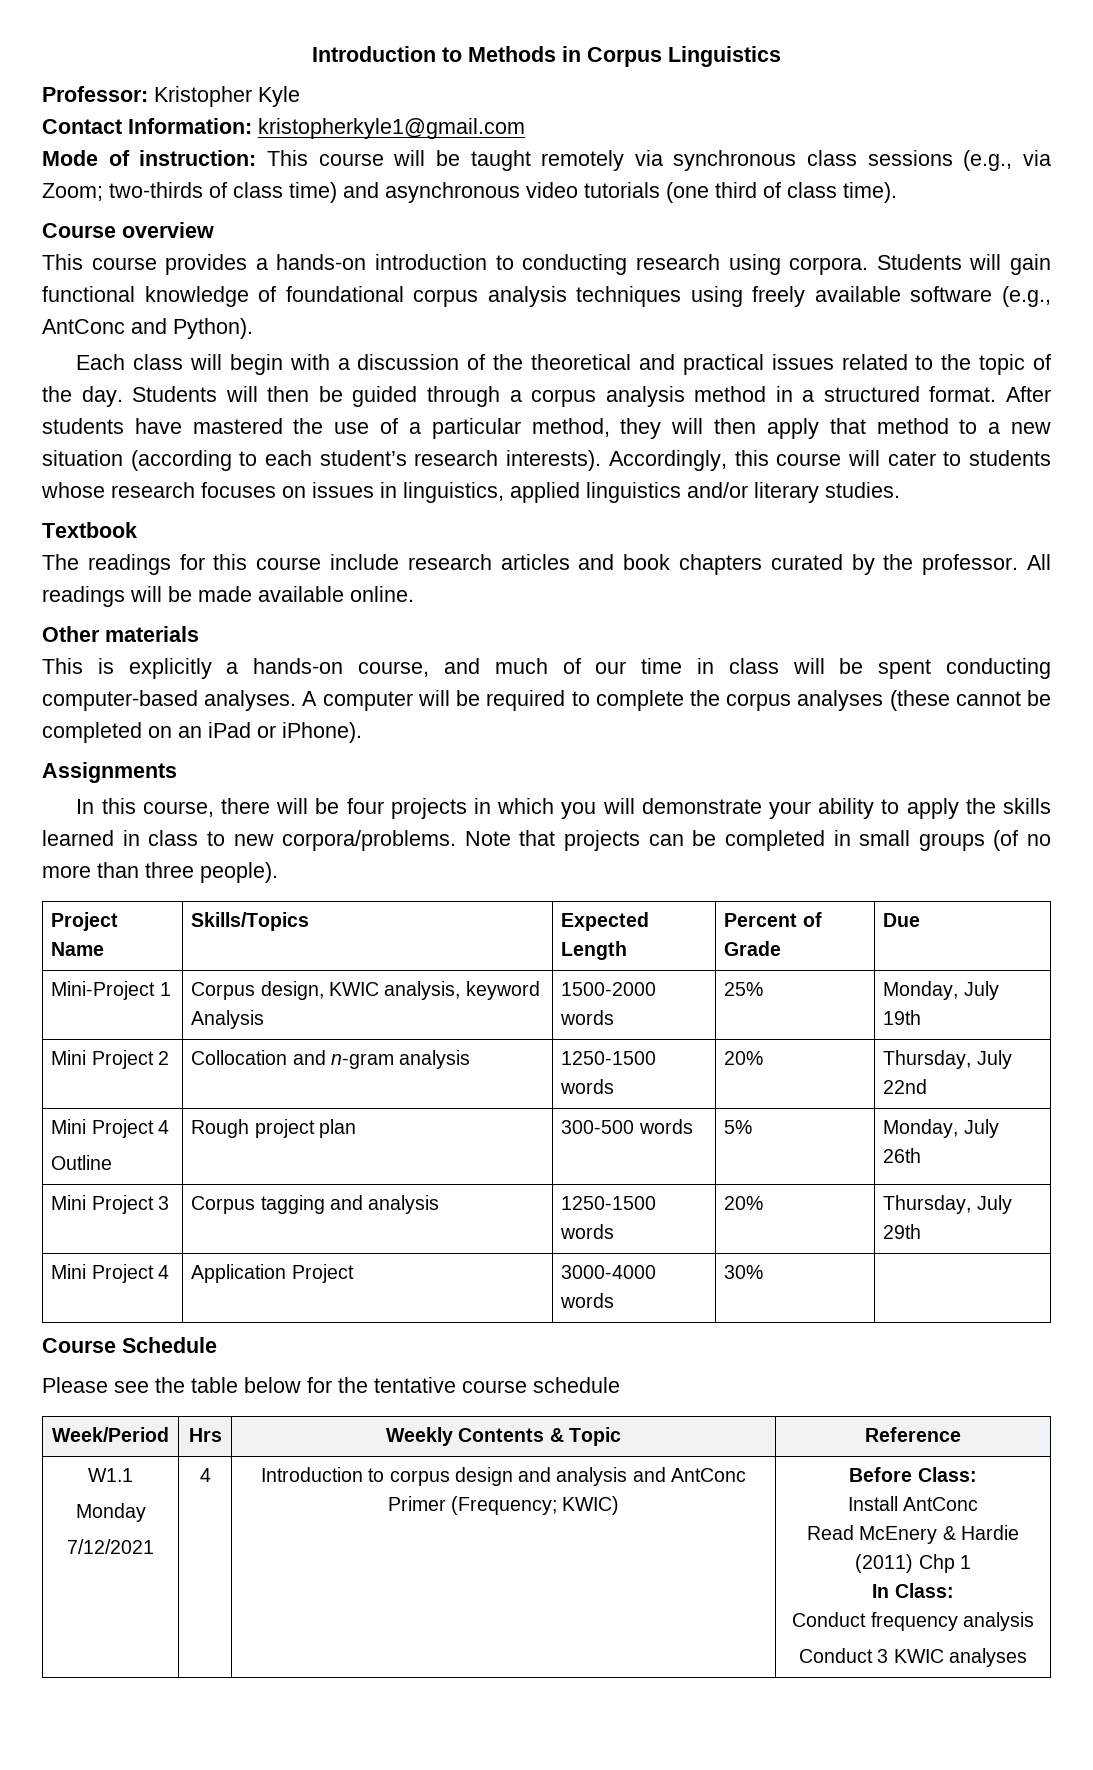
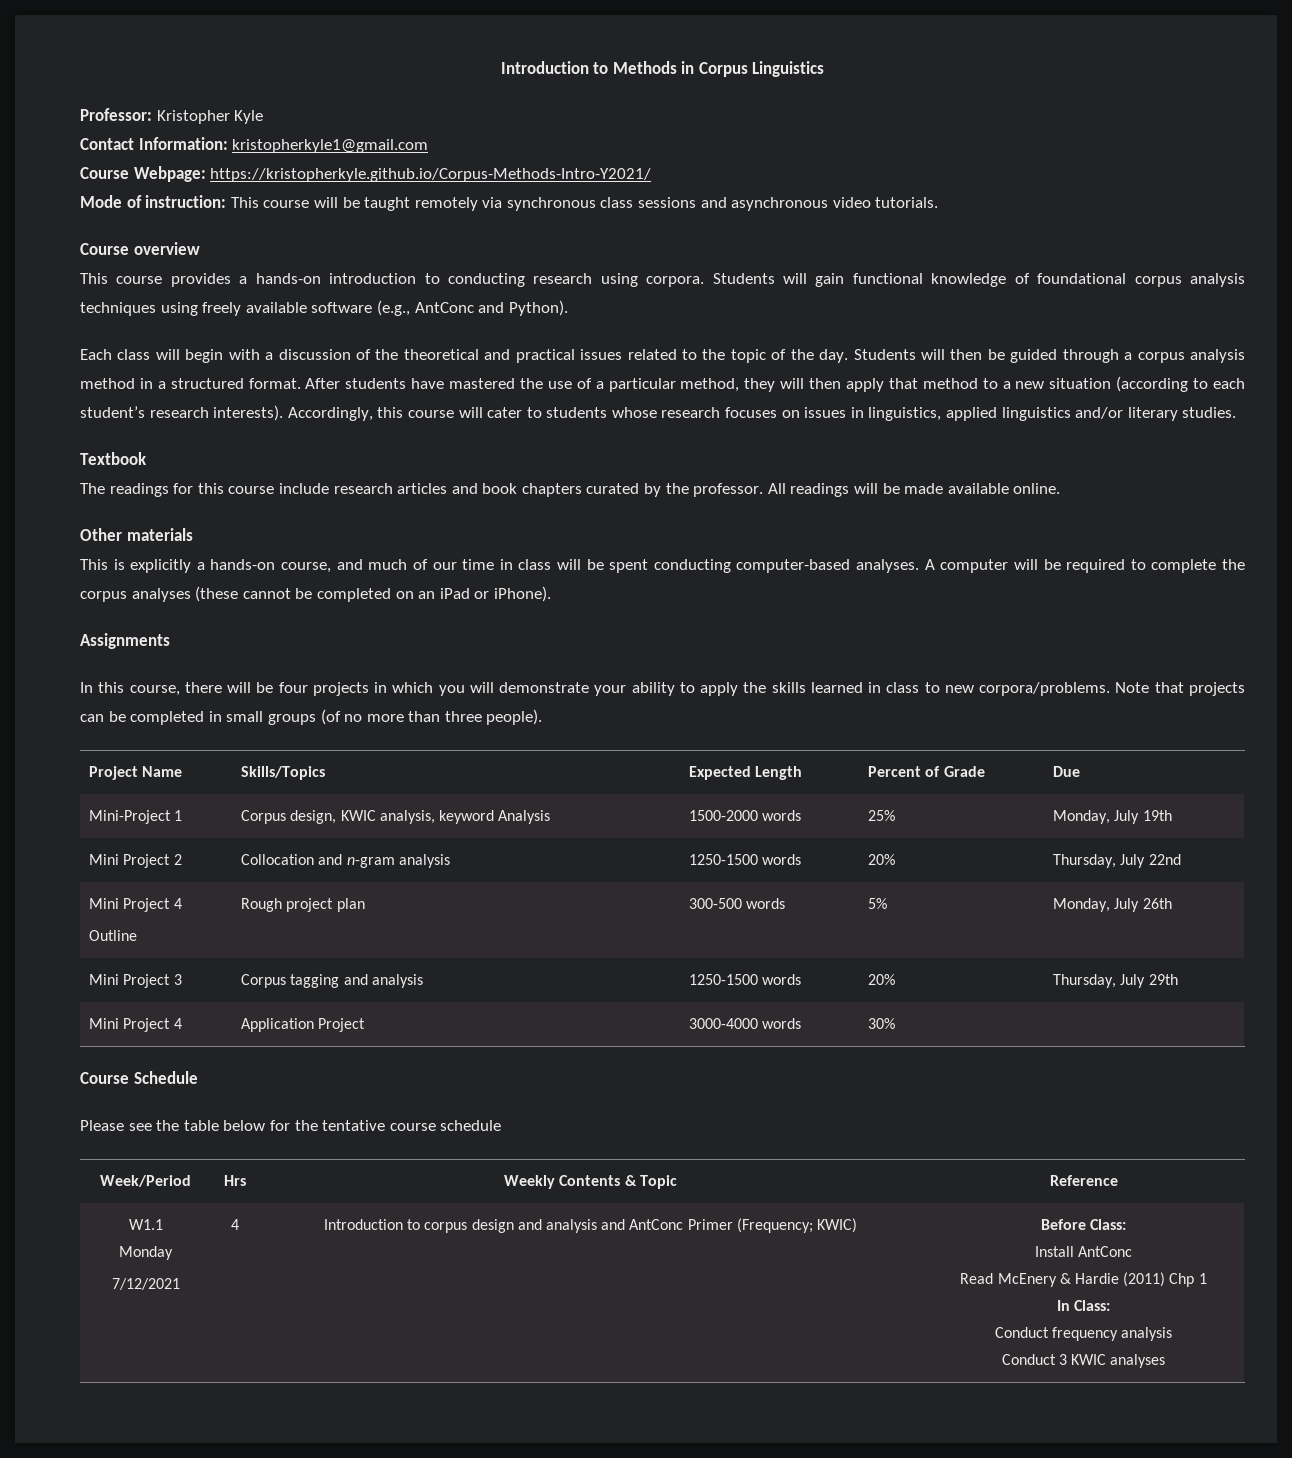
(525, 128) none -> [80,166,652,182] // Course Webpage: https://kristopherkyle.github.io/Corpus-Methods-Intro-Y2021/
[963,150,1051,171] [42,182,897,203] (e.g., via Zoom; two-thirds of class time) and asynchronous video tutorials (one third of class time). -> [700,197,939,211] and asynchronous video tutorials.

